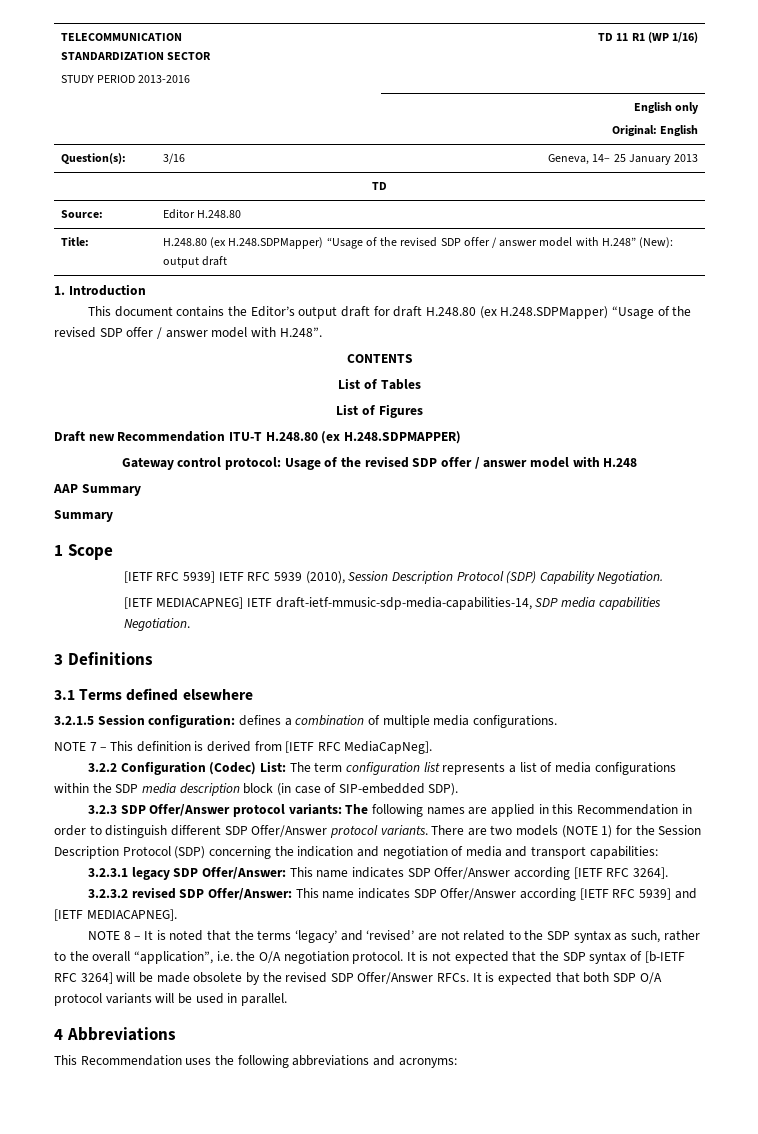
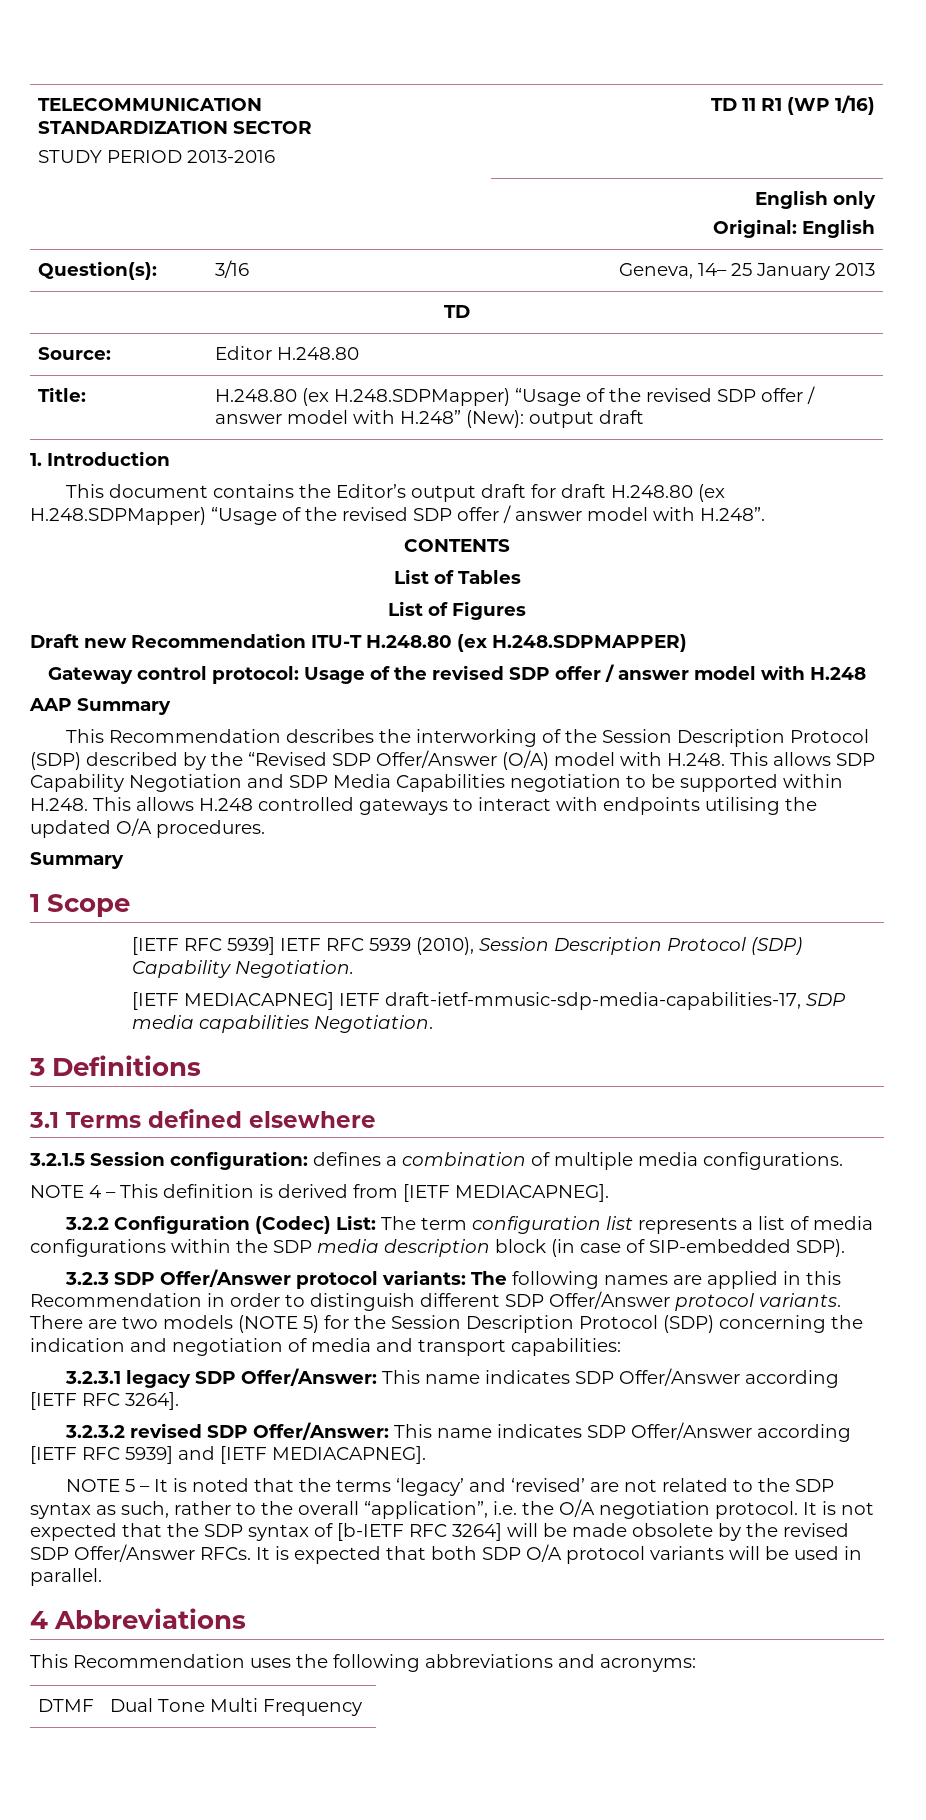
(141, 490) none -> [66,729,870,747] [30,750,875,770] [30,774,843,792] [30,797,817,815] [30,818,265,838] // This Recommendation describes the interworking of the Session Description Protocol (SDP) described by the “Revised SDP Offer/Answer (O/A) model with H.248. This allows SDP Capability Negotiation and SDP Media Capabilities negotiation to be supported within H.248. This allows H.248 controlled gateways to interact with endpoints utilising the updated O/A procedures.
[275,597,532,610] draft-ietf-mmusic-sdp-media-capabilities-14, -> [385,992,802,1010] draft-ietf-mmusic-sdp-media-capabilities-17,
[89,742,97,751] 7 -> [89,1185,101,1198] 4
[317,741,433,754] RFC MediaCapNeg]. -> [455,1184,609,1202] MEDIACAPNEG].
[601,825,613,838] 1) -> [303,1315,319,1333] 5)
[123,931,131,940] 8 -> [125,1479,136,1492] 5
(457, 1063) none -> [37,1699,94,1712] [109,1698,362,1716] // DTMF | Dual Tone Multi Frequency

